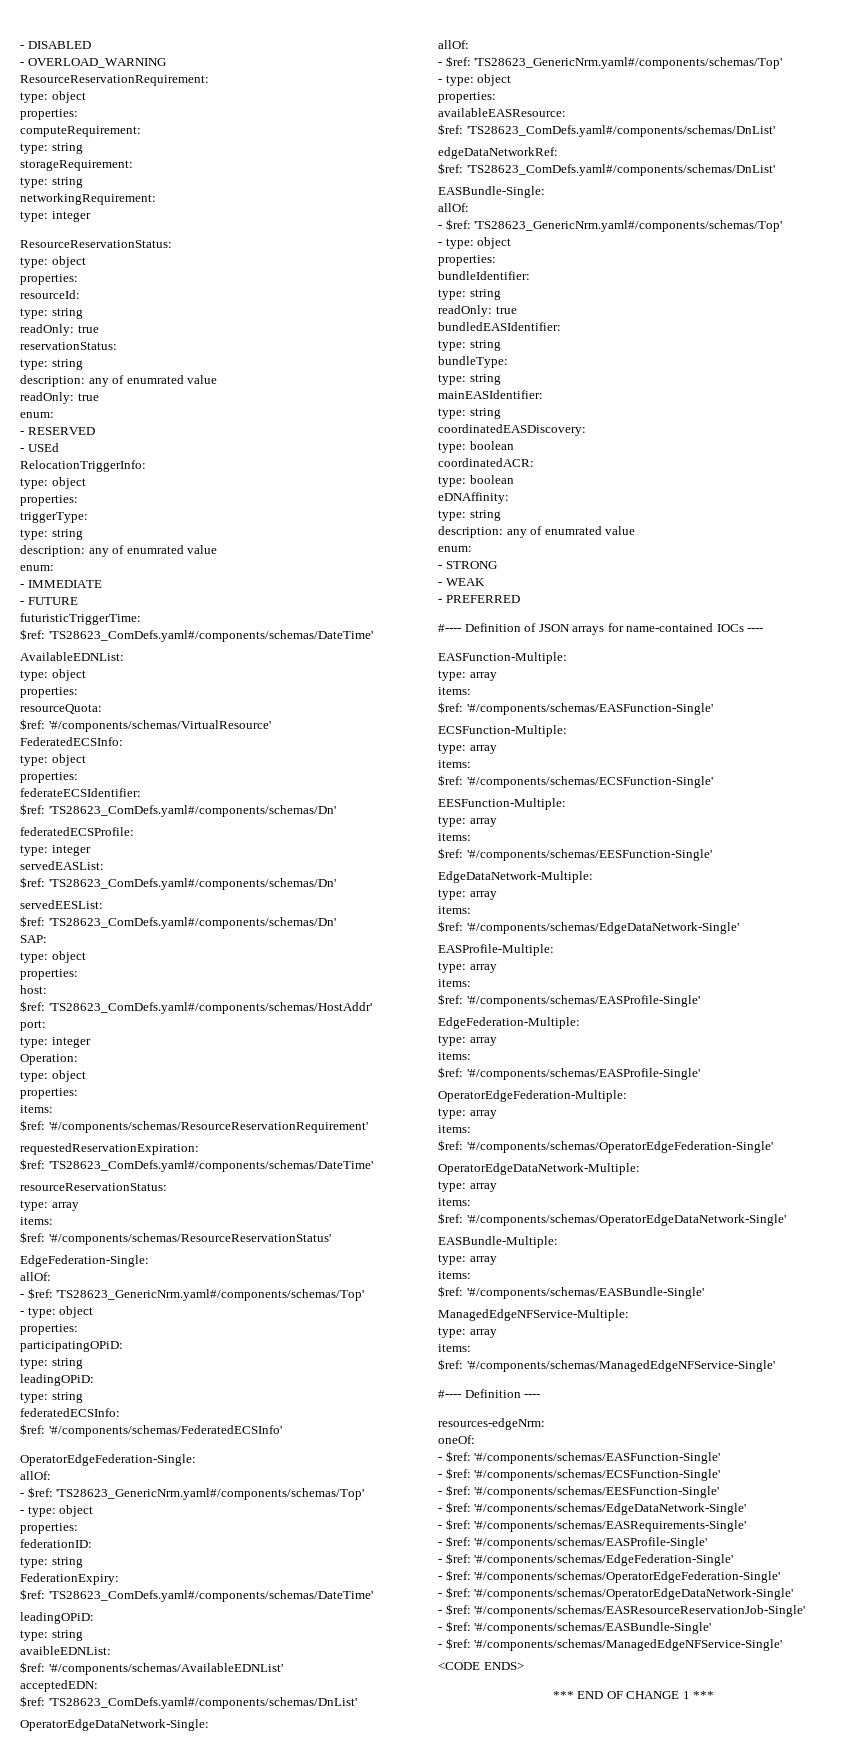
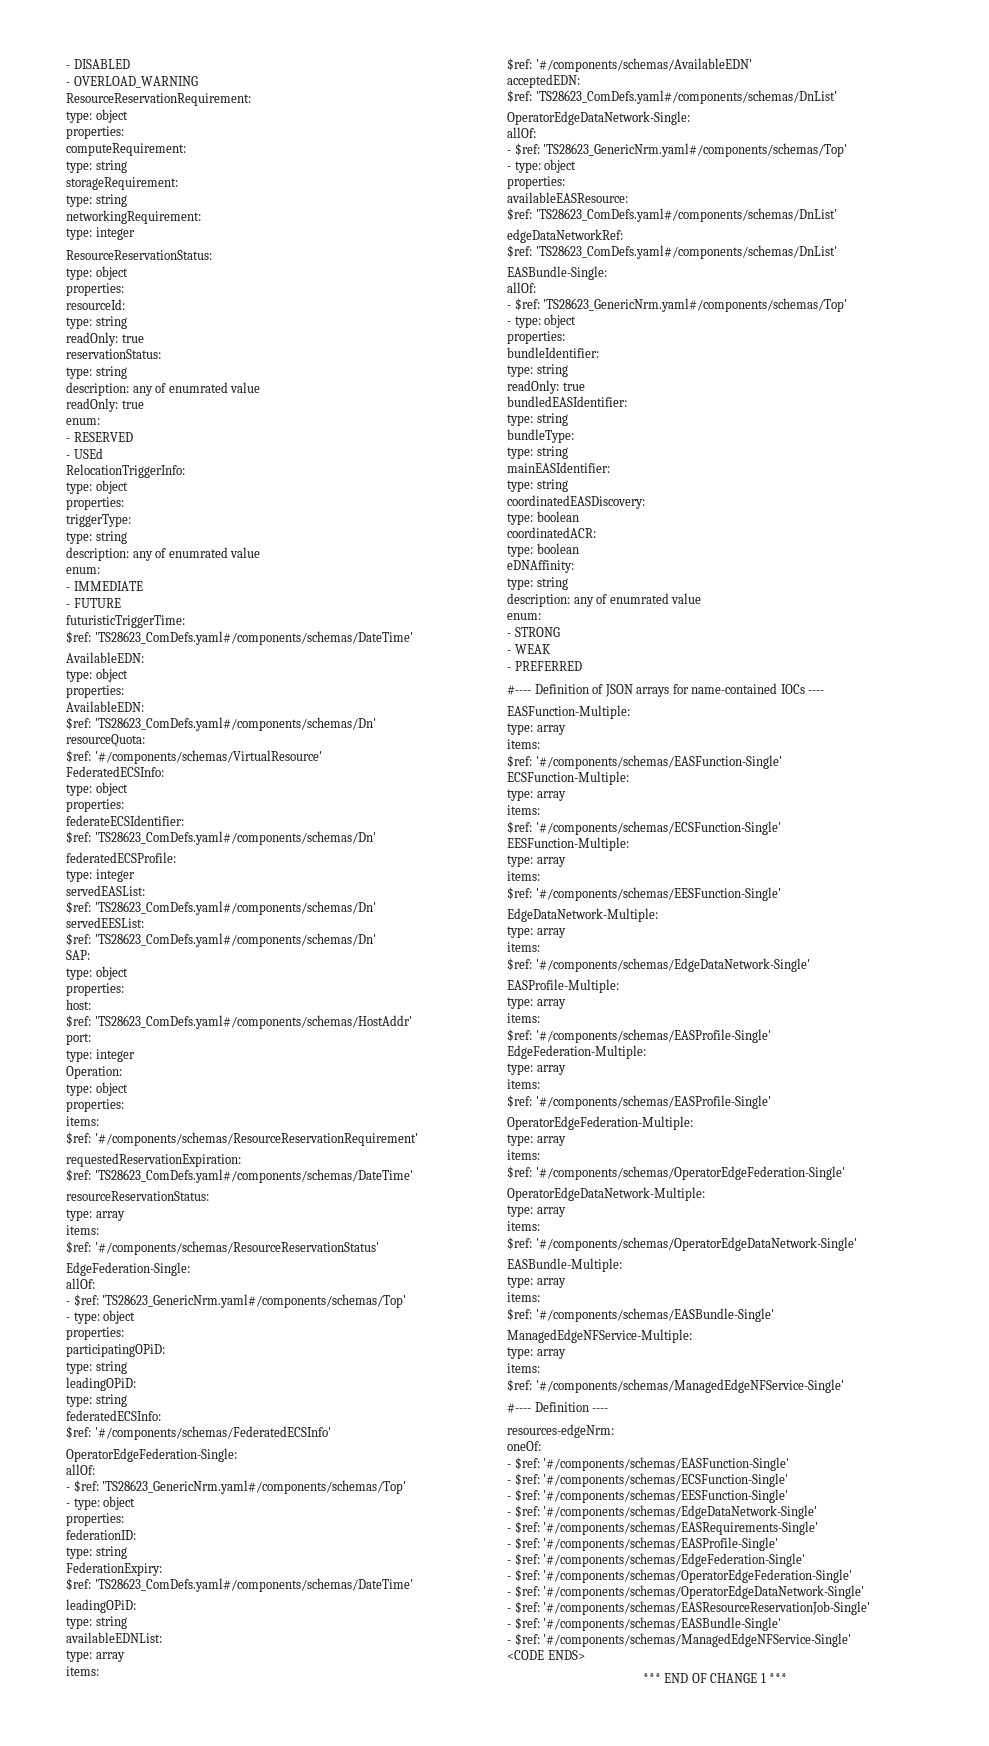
[20,652,124,661] [20,669,86,681] [20,687,78,698] AvailableEDNList: // type: object // properties: -> [66,652,144,663] [66,668,128,682] [66,685,124,698] [66,701,144,712] [66,717,376,731] AvailableEDN: // type: object // properties: // AvailableEDN: // $ref: 'TS28623_ComDefs.yaml#/components/schemas/Dn'
[20,1646,111,1655] [20,1662,283,1675] avaibleEDNList: // $ref: '#/components/schemas/AvailableEDNList' -> [66,1632,162,1643] [66,1650,125,1662] [66,1666,99,1676] [507,58,752,72] availableEDNList: // type: array // items: // $ref: '#/components/schemas/AvailableEDN'

